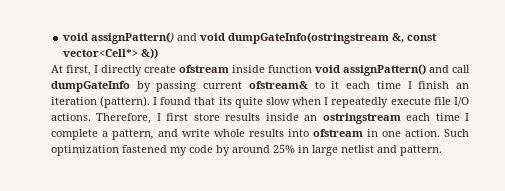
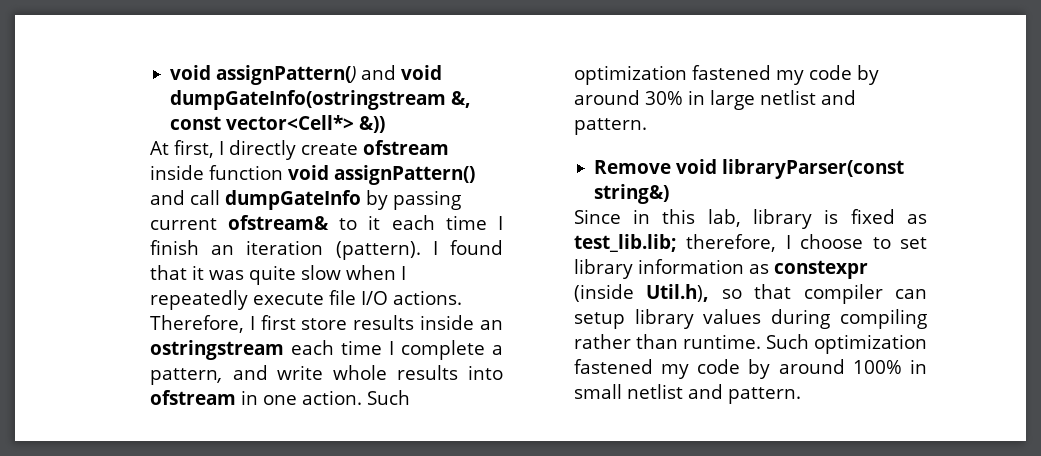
[218,97,232,105] its -> [191,265,244,280] it was
[272,145,295,153] 25% -> [644,91,683,105] 30%
(442, 150) none -> [594,159,905,179] [594,184,670,204] [573,209,927,229] [573,234,927,252] [573,259,868,279] [573,284,927,304] [573,309,927,329] [573,334,927,354] [573,359,927,379] [573,384,801,404] // Remove void libraryParser(const string&) // Since in this lab, library is fixed as test_lib.lib; therefore, I choose to set library information as constexpr (inside Util.h), so that compiler can setup library values during compiling rather than runtime. Such optimization fastened my code by around 100% in small netlist and pattern.

